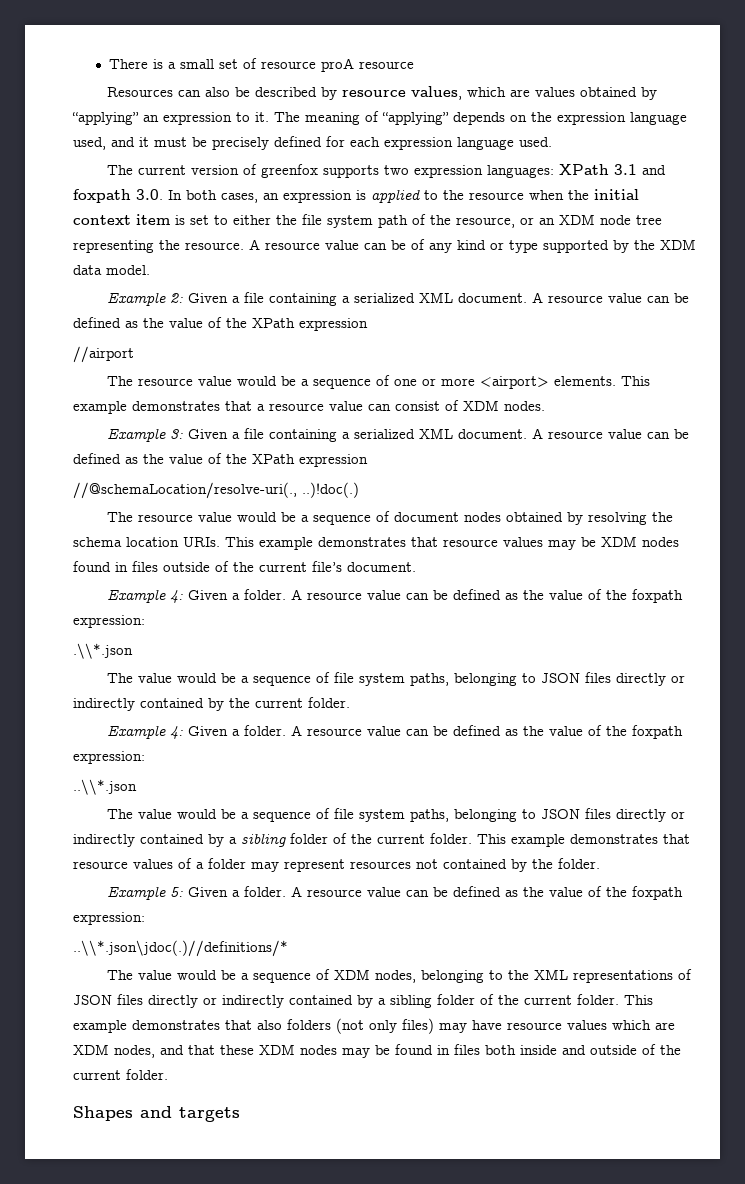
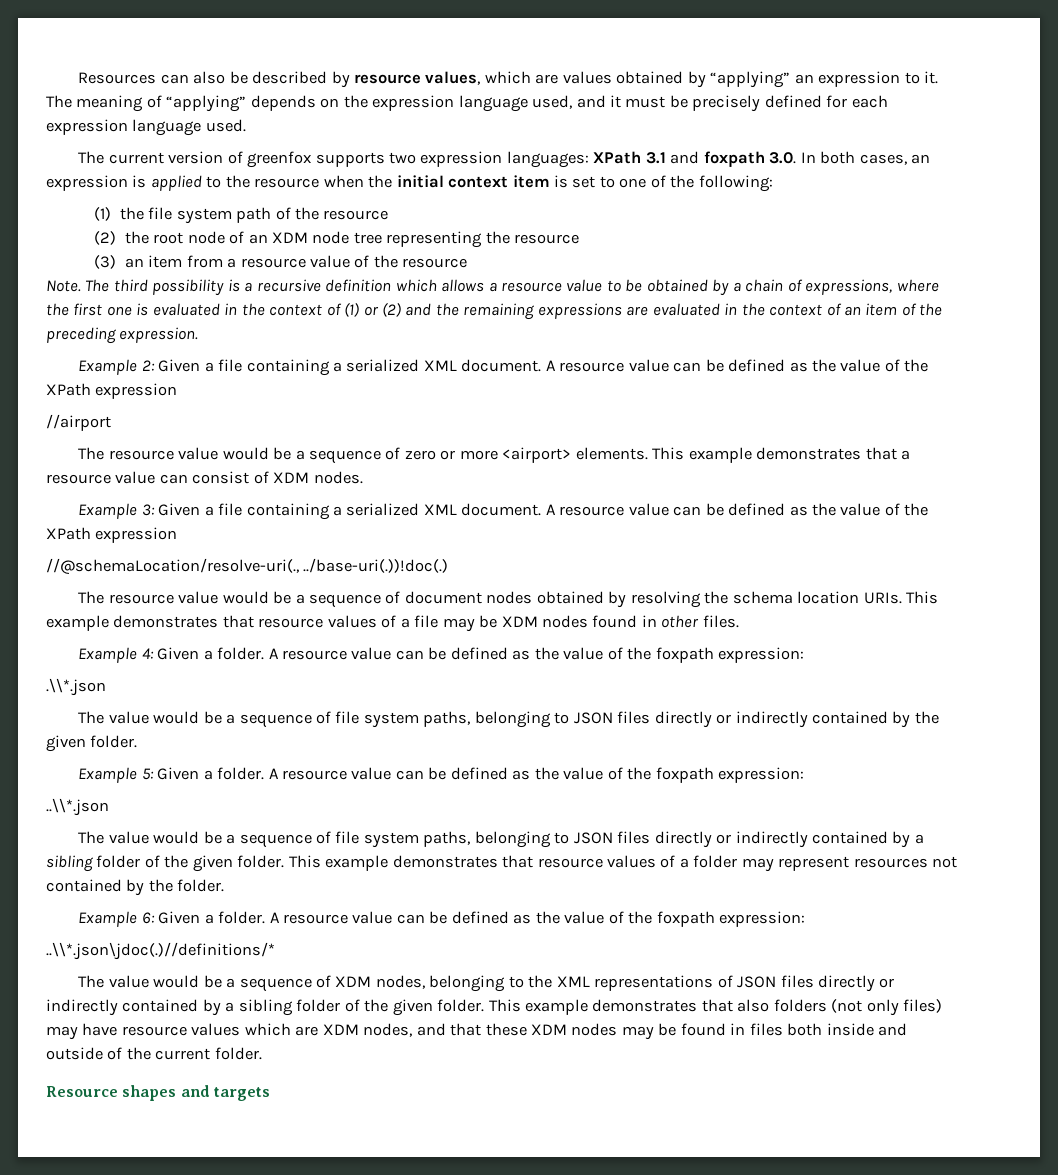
[108,58,414,72] There is a small set of resource proA resource // -> (78, 78) none
[233,215,271,225] either -> [619,175,773,192] [94,207,112,221] one of the following: // (1)
[456,217,534,228] resource, or -> [323,210,389,220] [94,231,245,245] resource // (2) the root node of
[185,239,696,253] [73,265,150,275] resource. A resource value can be of any kind or type supported by the XDM data model. -> [514,234,580,244] [94,255,468,269] [46,279,939,296] [46,302,943,320] [46,327,199,344] resource // (3) an item from a resource value of the resource // Note. The third possibility is a recursive definition which allows a resource value to be obtained by a chain of expressions, where the first one is evaluated in the context of (1) or (2) and the remaining expressions are evaluated in the context of an item of the preceding expression.
[393,379,417,386] one -> [404,450,436,460] zero
[302,482,359,498] ..)!doc(.) -> [303,558,449,573] ../base-uri(.))!doc(.)
(543, 542) none -> [381,615,439,628] of a file
[132,561,416,572] files outside of the current file’s document. -> [661,615,739,628] other files.
[255,697,350,708] [106,725,183,739] current folder. // Example 4: -> [46,735,138,752] [78,767,154,783] given folder. // Example 5:
[377,834,425,844] current -> [192,855,233,872] given
[169,887,183,897] 5: -> [141,912,155,924] 6:
[524,995,572,1005] current -> [392,999,433,1016] given
[73,1106,133,1121] Shapes -> [46,1085,177,1101] Resource shapes

